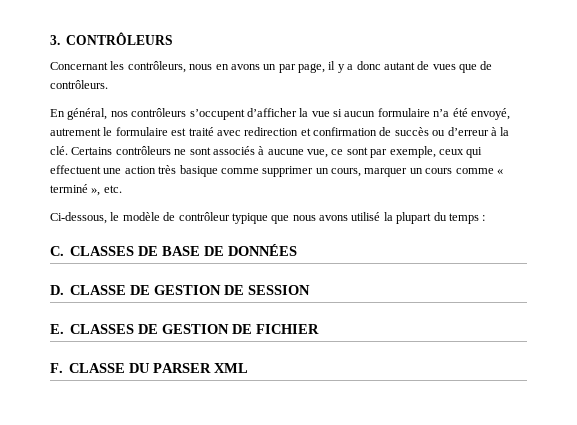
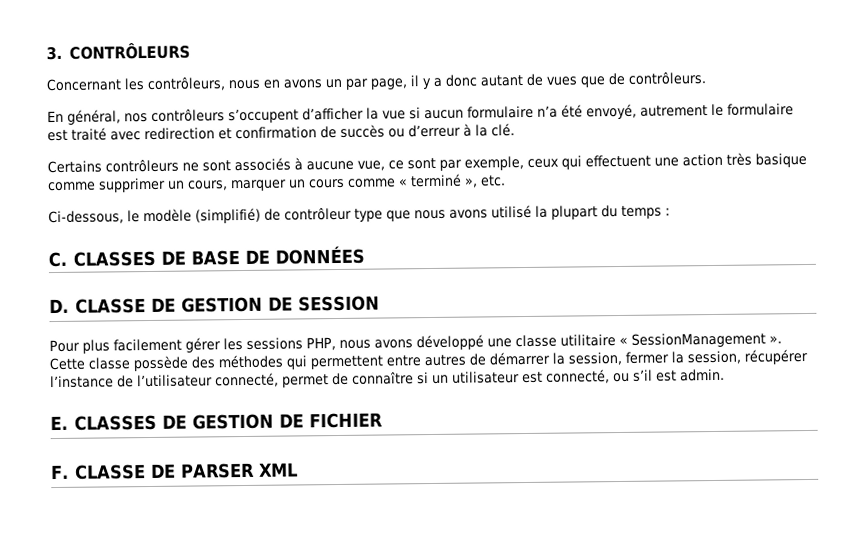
(68, 150) none -> (515, 130) //
(160, 216) none -> [195,207,261,224] (simplifié)
[231,213,268,224] typique -> [354,208,383,222] type
(311, 290) none -> [49,332,782,354] [49,348,808,372] [50,368,725,389] // Pour plus facilement gérer les sessions PHP, nous avons développé une classe utilitaire « SessionManagement ». Cette classe possède des méthodes qui permettent entre autres de démarrer la session, fermer la session, récupérer l’instance de l’utilisateur connecté, permet de connaître si un utilisateur est connecté, ou s’il est admin.
[129,363,151,373] DU -> [150,463,176,479] DE

